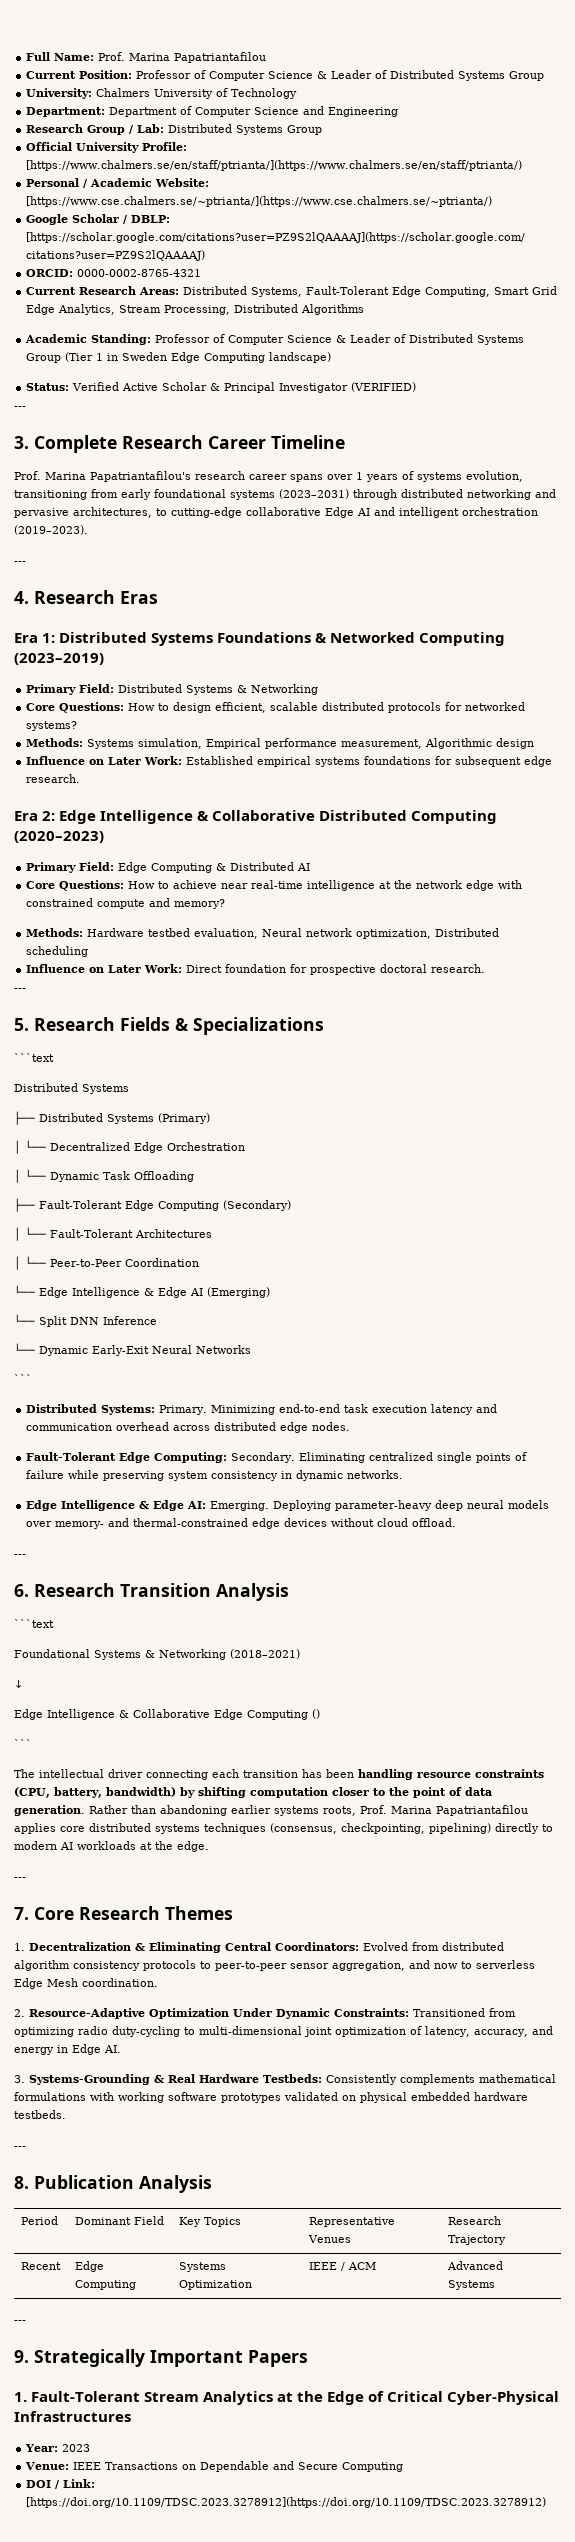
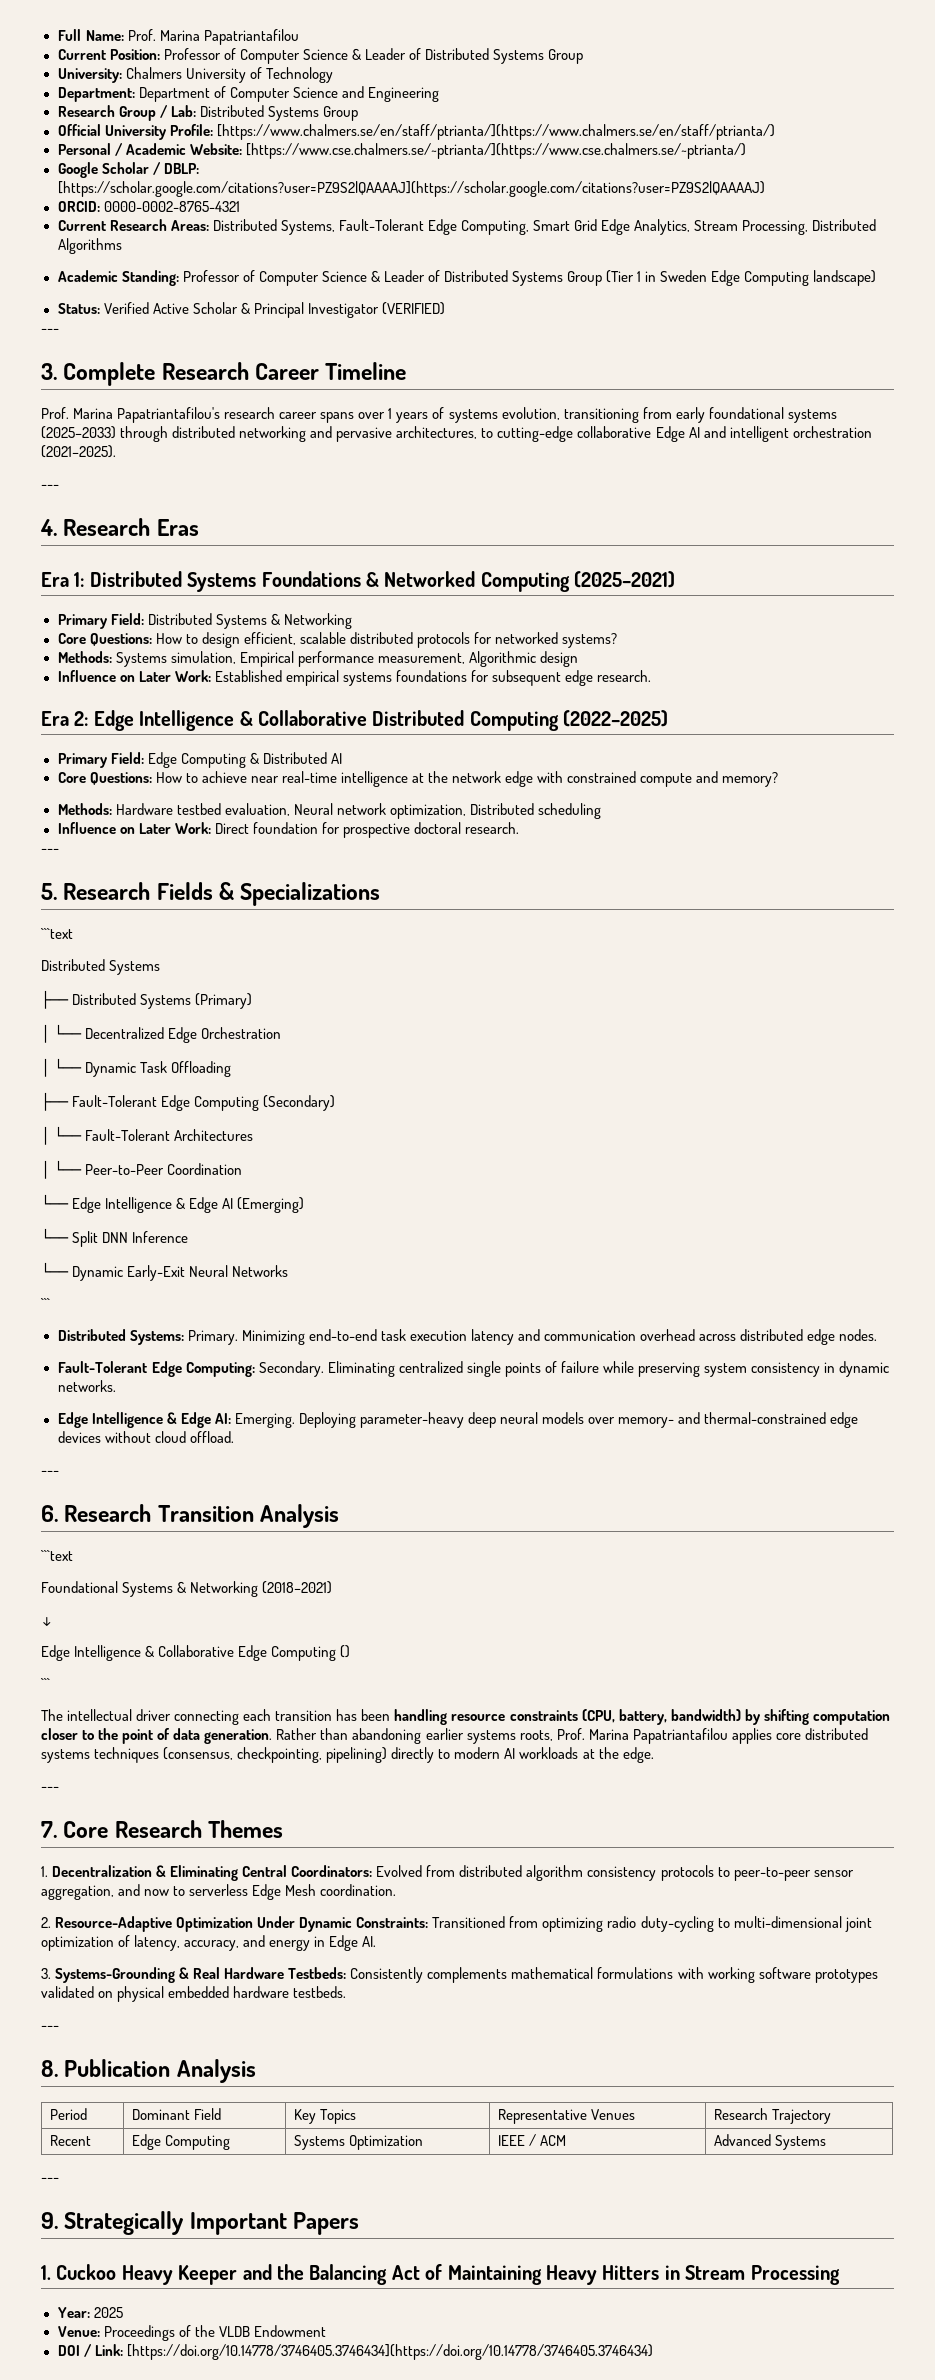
[279,489,349,499] (2023–2031) -> [41,426,116,439] (2025–2033)
[14,525,88,535] (2019–2023). -> [41,445,116,458] (2021–2025).
[14,653,104,665] (2023–2019) -> [574,571,676,588] (2025–2021)
[14,831,104,843] (2020–2023) -> [563,710,669,727] (2022–2025)
[31,2391,560,2405] [14,2411,131,2422] Fault-Tolerant Stream Analytics at the Edge of Critical Cyber-Physical Infrastructures -> [56,2264,840,2285] Cuckoo Heavy Keeper and the Balancing Act of Maintaining Heavy Hitters in Stream Processing
[62,2444,91,2452] 2023 -> [93,2307,123,2318] 2025
[73,2461,404,2472] IEEE Transactions on Dependable and Secure Computing -> [103,2325,326,2341] Proceedings of the VLDB Endowment
[26,2497,547,2508] [https://doi.org/10.1109/TDSC.2023.3278912](https://doi.org/10.1109/TDSC.2023.3278912) -> [126,2344,653,2360] [https://doi.org/10.14778/3746405.3746434](https://doi.org/10.14778/3746405.3746434)

